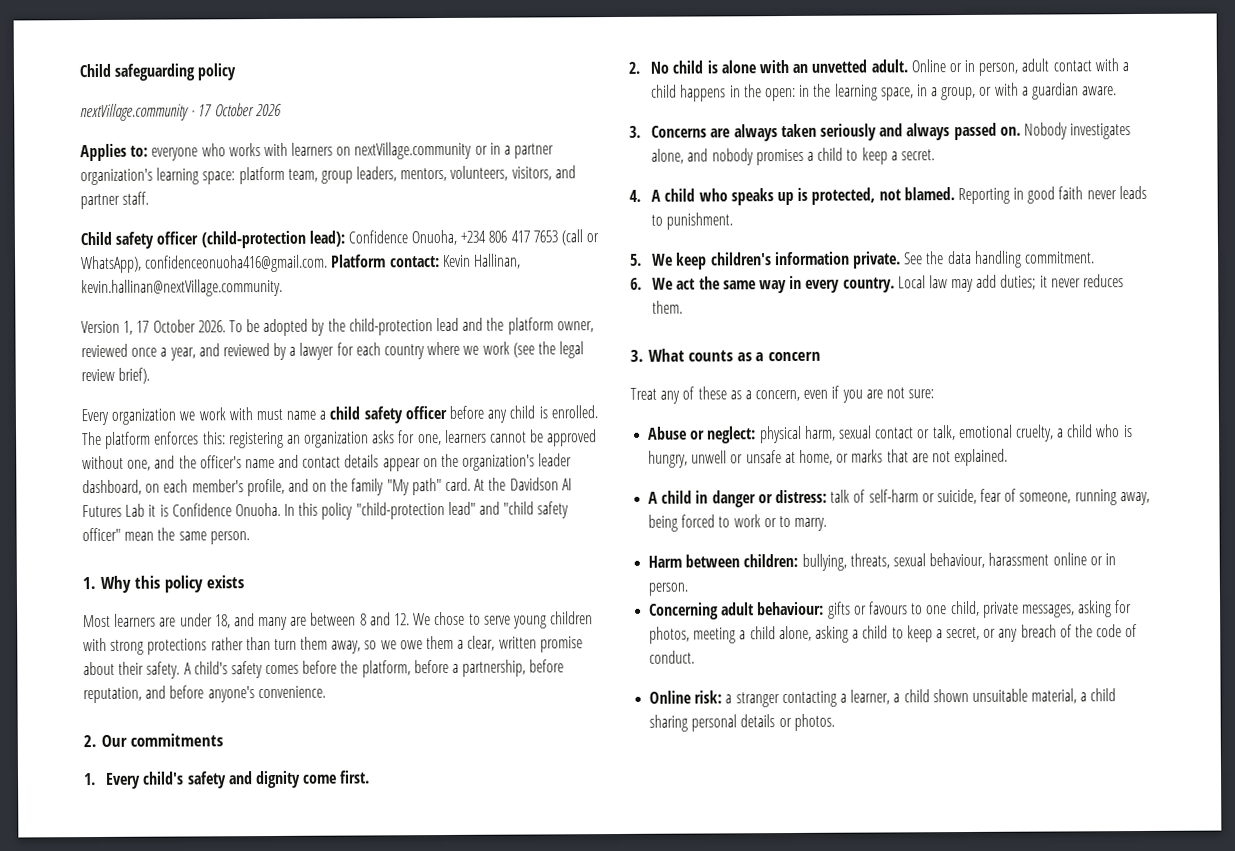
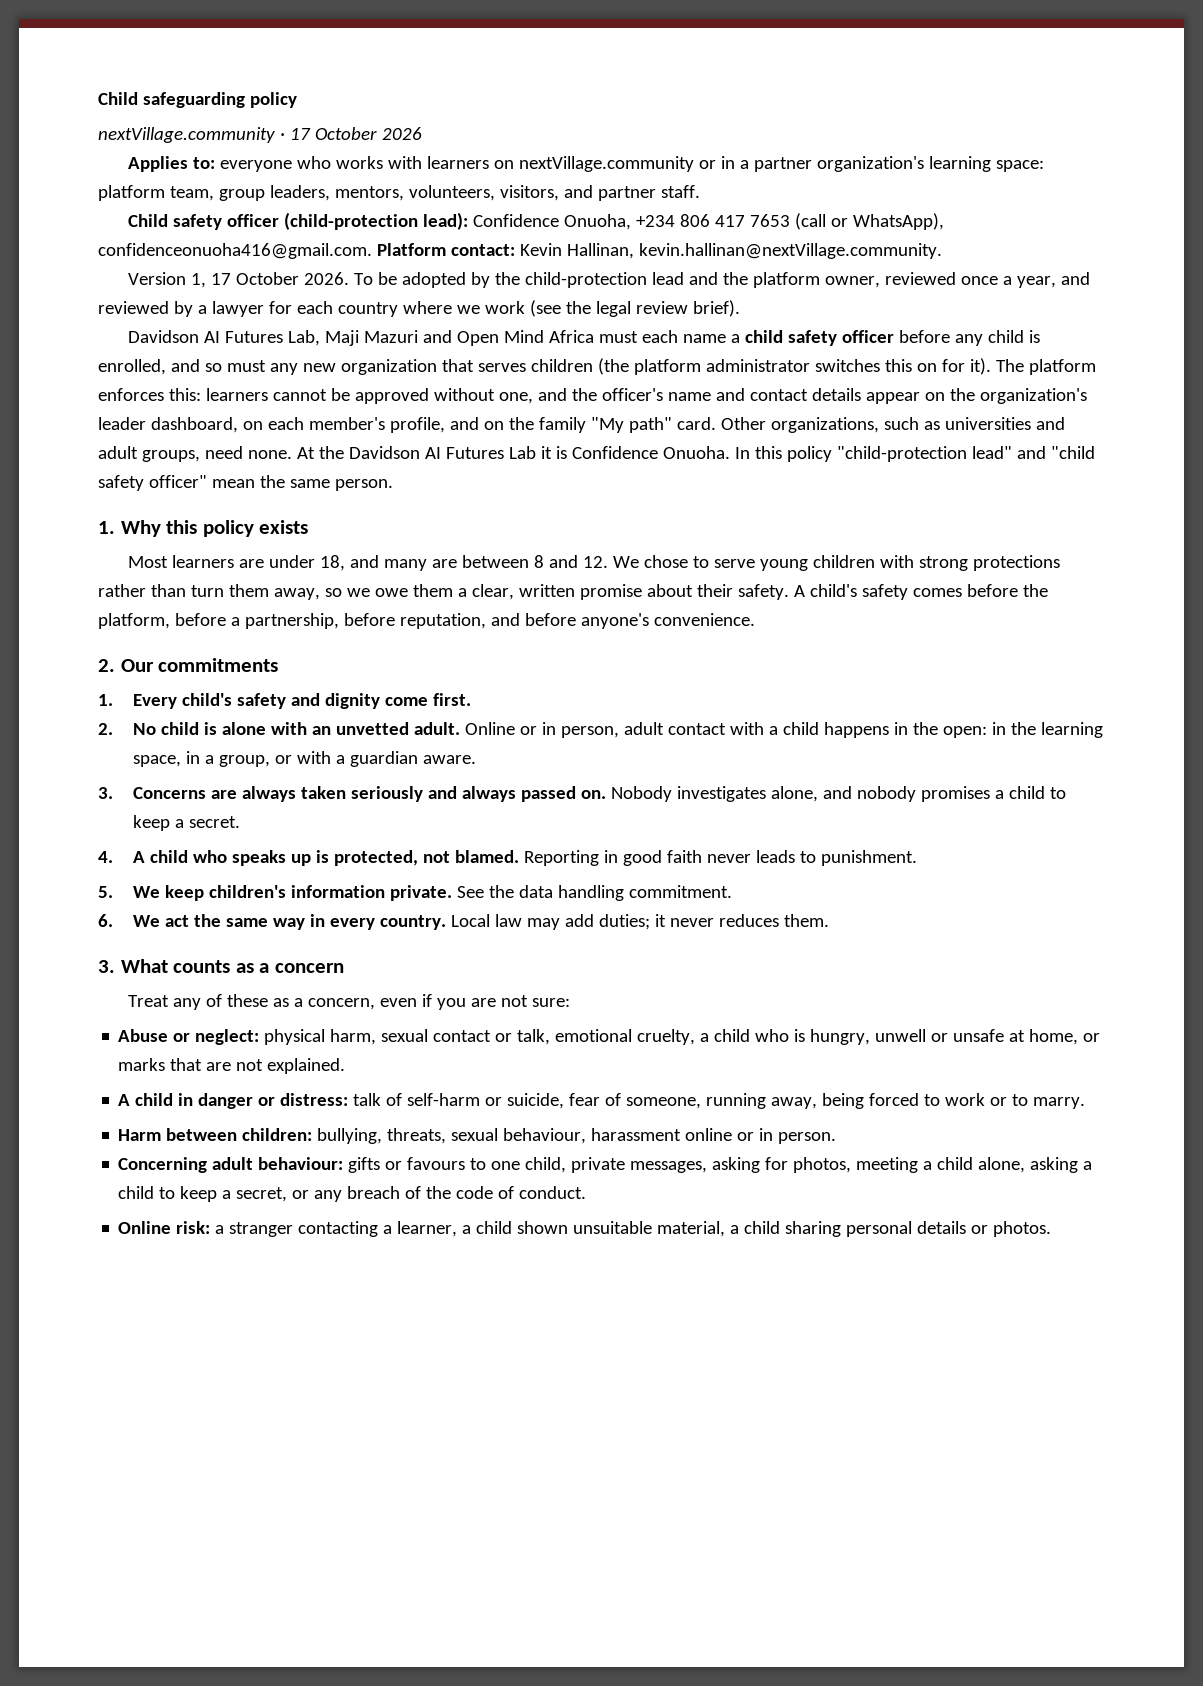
[81,407,283,426] Every organization we work with must -> [127,330,678,346] Davidson AI Futures Lab, Maji Mazuri and Open Mind Africa must each
[550,405,598,419] [82,430,442,449] enrolled. The platform enforces this: registering an organization asks for one, -> [98,358,1096,375] [98,388,201,401] enrolled, and so must any new organization that serves children (the platform administrator switches this on for it). The platform enforces this:
(472, 484) none -> [720,417,1065,433] [98,446,292,462] Other organizations, such as universities and adult groups, need none.

